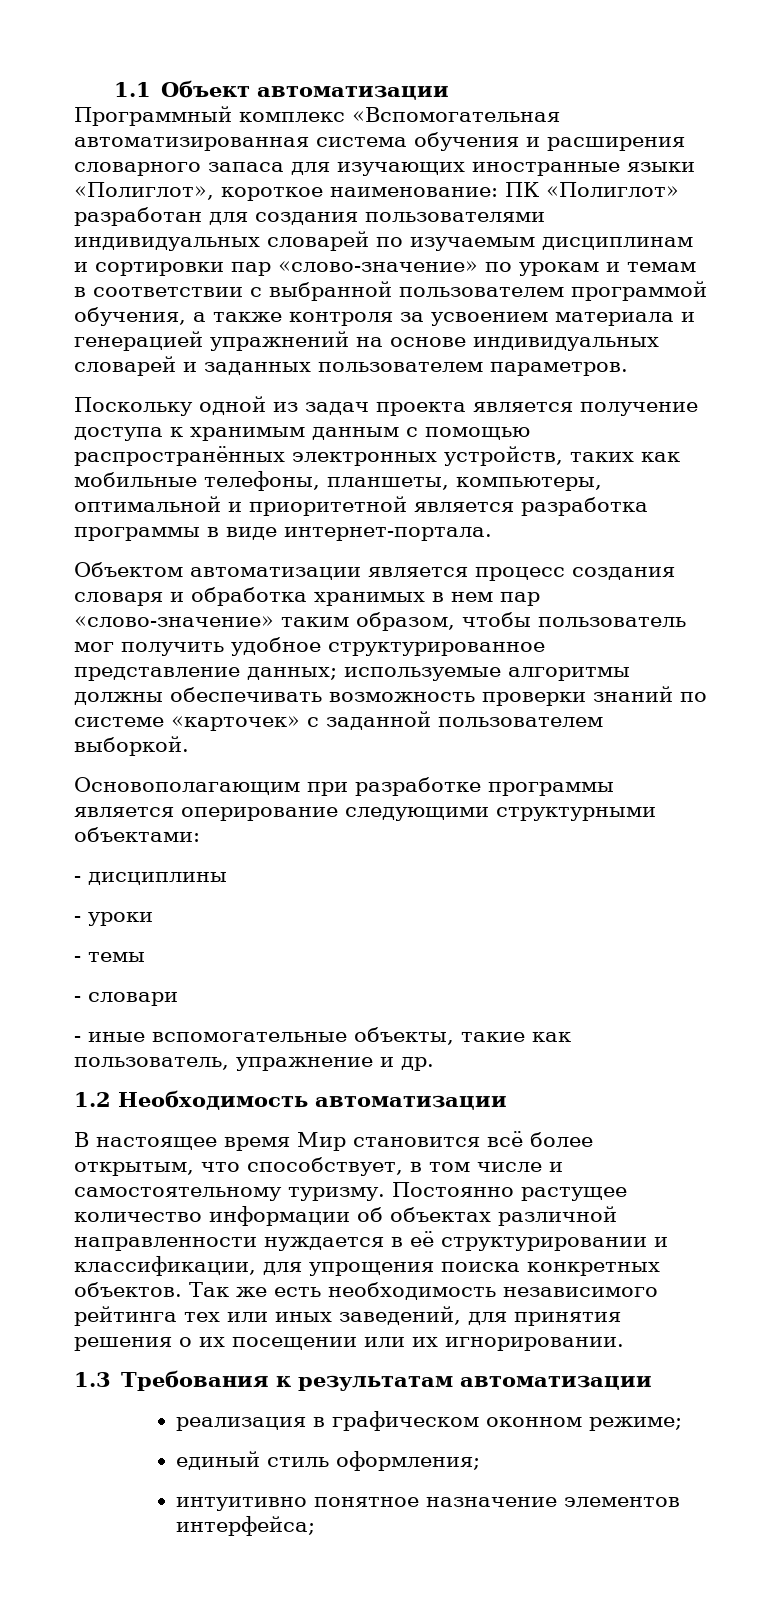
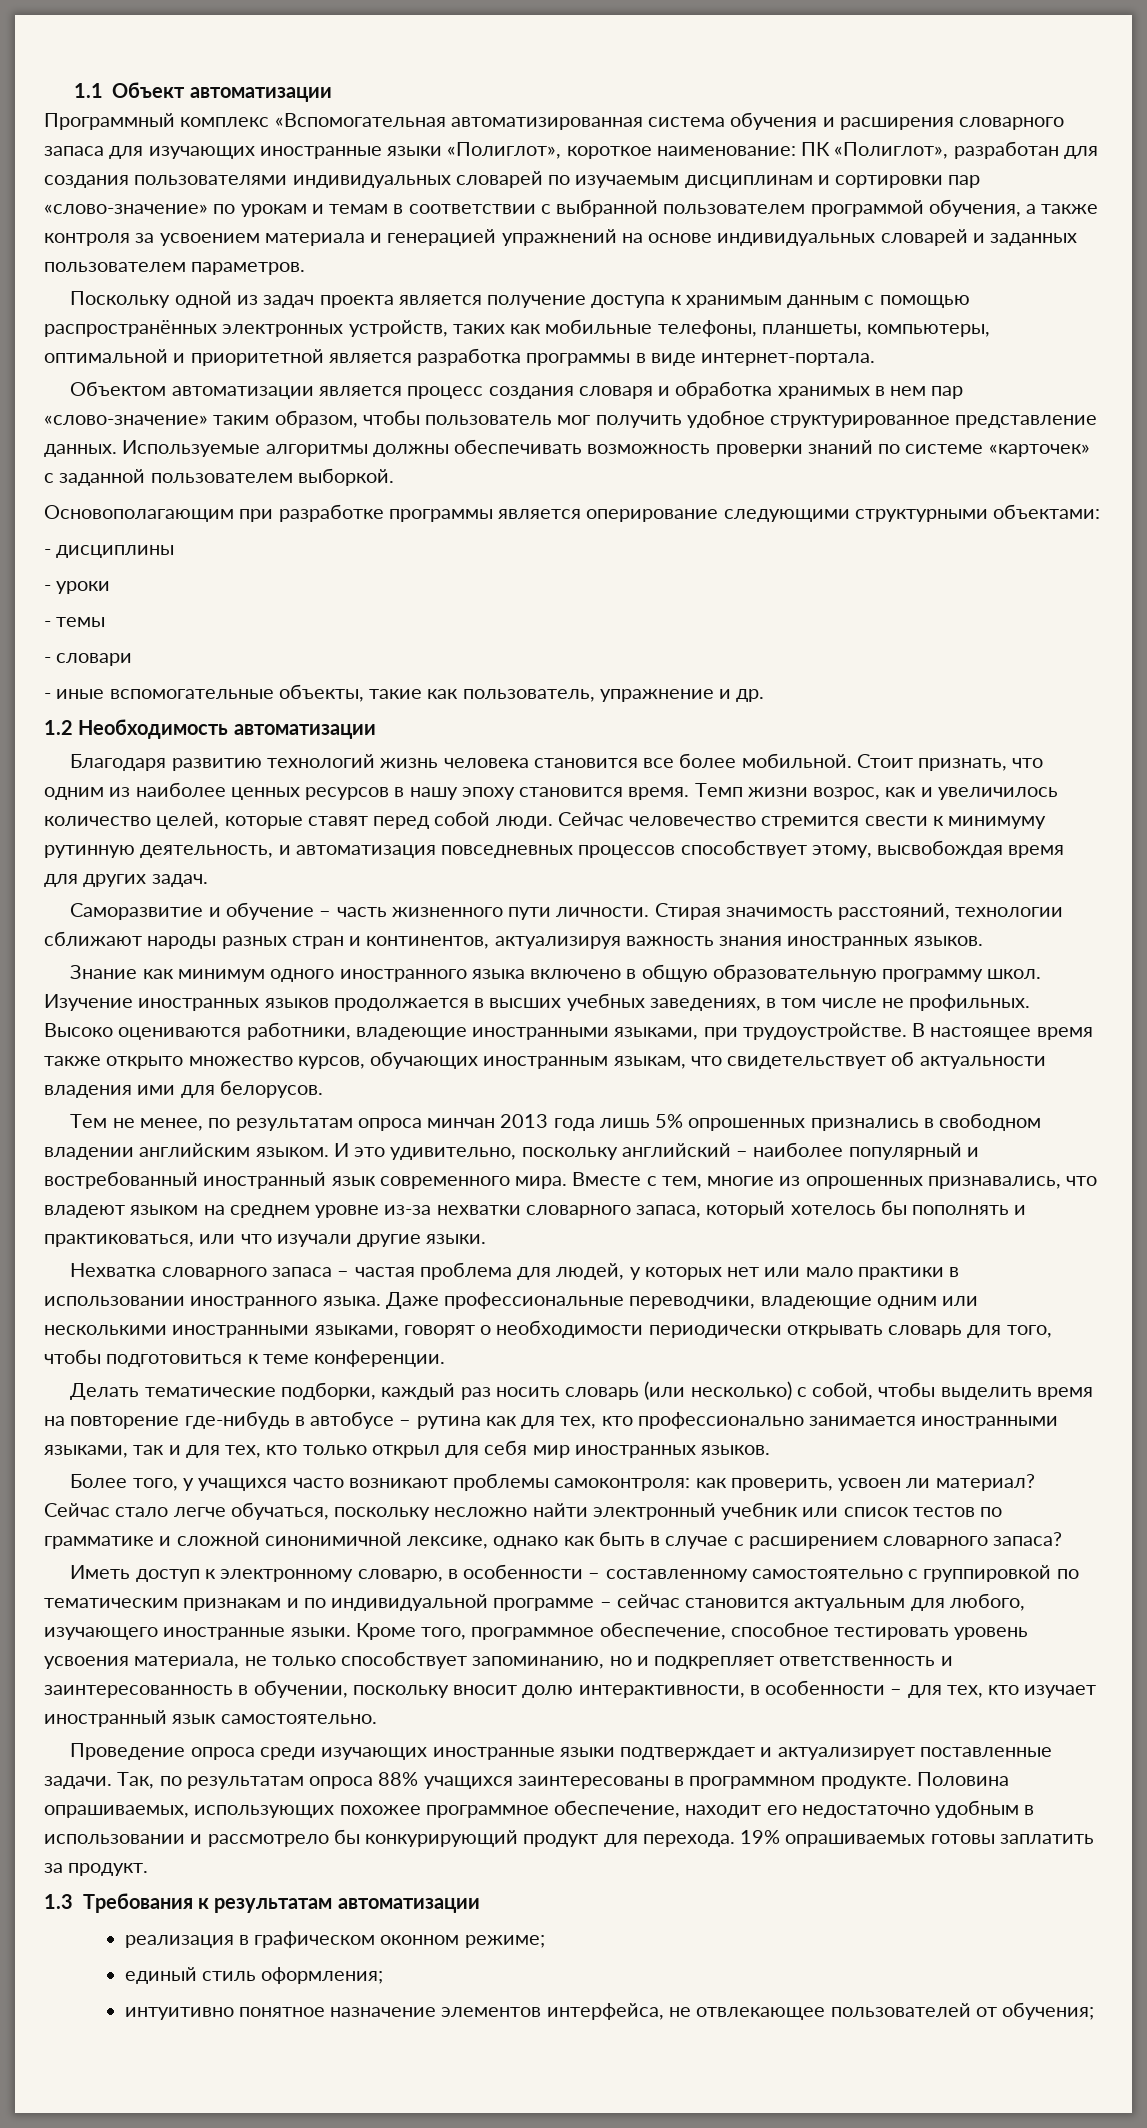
[546,182,679,197] «Полиглот» -> [834,142,949,159] «Полиглот»,
[247,667,501,681] данных; используемые -> [44,440,261,457] данных. Используемые
[74,1131,593,1151] [74,1157,563,1176] [74,1182,627,1201] [74,1206,617,1226] [74,1231,668,1251] [74,1256,660,1276] [74,1282,658,1300] [74,1306,621,1326] [74,1337,624,1351] В настоящее время Мир становится всё более открытым, что способствует, в том числе и самостоятельному туризму. Постоянно растущее количество информации об объектах различной направленности нуждается в её структурировании и классификации, для упрощения поиска конкретных объектов. Так же есть необходимость независимого рейтинга тех или иных заведений, для принятия решения о их посещении или их игнорировании. -> [70,753,1044,771] [44,782,1058,800] [44,811,1047,829] [44,840,1065,858] [44,874,208,887] [70,902,1064,920] [44,931,983,949] [70,964,1042,982] [44,993,1031,1011] [44,1022,1093,1040] [44,1051,1046,1069] [44,1080,323,1098] [70,1113,1042,1131] [44,1142,979,1160] [44,1171,1098,1189] [44,1200,1027,1218] [44,1234,487,1247] [70,1262,960,1280] [44,1292,979,1309] [44,1320,1052,1338] [44,1349,446,1367] [70,1381,1093,1400] [44,1411,1059,1429] [44,1440,771,1458] [70,1473,1035,1491] [44,1502,1003,1520] [44,1531,1063,1549] [70,1564,1079,1582] [44,1593,1025,1611] [44,1622,1029,1640] [44,1651,953,1669] [44,1680,1097,1698] [44,1710,377,1727] [70,1743,1052,1760] [44,1772,1009,1789] [44,1800,1035,1818] [44,1829,1094,1847] [44,1863,149,1876] Благодаря развитию технологий жизнь человека становится все более мобильной. Стоит признать, что одним из наиболее ценных ресурсов в нашу эпоху становится время. Темп жизни возрос, как и увеличилось количество целей, которые ставят перед собой люди. Сейчас человечество стремится свести к минимуму рутинную деятельность, и автоматизация повседневных процессов способствует этому, высвобождая время для других задач. // Саморазвитие и обучение – часть жизненного пути личности. Стирая значимость расстояний, технологии сближают народы разных стран и континентов, актуализируя важность знания иностранных языков. // Знание как минимум одного иностранного языка включено в общую образовательную программу школ. Изучение иностранных языков продолжается в высших учебных заведениях, в том числе не профильных. Высоко оцениваются работники, владеющие иностранными языками, при трудоустройстве. В настоящее время также открыто множество курсов, обучающих иностранным языкам, что свидетельствует об актуальности владения ими для белорусов. // Тем не менее, по результатам опроса минчан 2013 года лишь 5% опрошенных признались в свободном владении английским языком. И это удивительно, поскольку английский – наиболее популярный и востребованный иностранный язык современного мира. Вместе с тем, многие из опрошенных признавались, что владеют языком на среднем уровне из-за нехватки словарного запаса, который хотелось бы пополнять и практиковаться, или что изучали другие языки. // Нехватка словарного запаса – частая проблема для людей, у которых нет или мало практики в использовании иностранного языка. Даже профессиональные переводчики, владеющие одним или несколькими иностранными языками, говорят о необходимости периодически открывать словарь для того, чтобы подготовиться к теме конференции. // Делать тематические подборки, каждый раз носить словарь (или несколько) с собой, чтобы выделить время на повторение где-нибудь в автобусе – рутина как для тех, кто профессионально занимается иностранными языками, так и для тех, кто только открыл для себя мир иностранных языков. // Более того, у учащихся часто возникают проблемы самоконтроля: как проверить, усвоен ли материал? Сейчас стало легче обучаться, поскольку несложно найти электронный учебник или список тестов по грамматике и сложной синонимичной лексике, однако как быть в случае с расширением словарного запаса? // Иметь доступ к электронному словарю, в особенности – составленному самостоятельно с группировкой по тематическим признакам и по индивидуальной программе – сейчас становится актуальным для любого, изучающего иностранные языки. Кроме того, программное обеспечение, способное тестировать уровень усвоения материала, не только способствует запоминанию, но и подкрепляет ответственность и заинтересованность в обучении, поскольку вносит долю интерактивности, в особенности – для тех, кто изучает иностранный язык самостоятельно. // Проведение опроса среди изучающих иностранные языки подтверждает и актуализирует поставленные задачи. Так, по результатам опроса 88% учащихся заинтересованы в программном продукте. Половина опрашиваемых, использующих похожее программное обеспечение, находит его недостаточно удобным в использовании и рассмотрело бы конкурирующий продукт для перехода. 19% опрашиваемых готовы заплатить за продукт.
[176,1516,316,1536] интерфейса; -> [546,2002,1095,2020] интерфейса, не отвлекающее пользователей от обучения;

